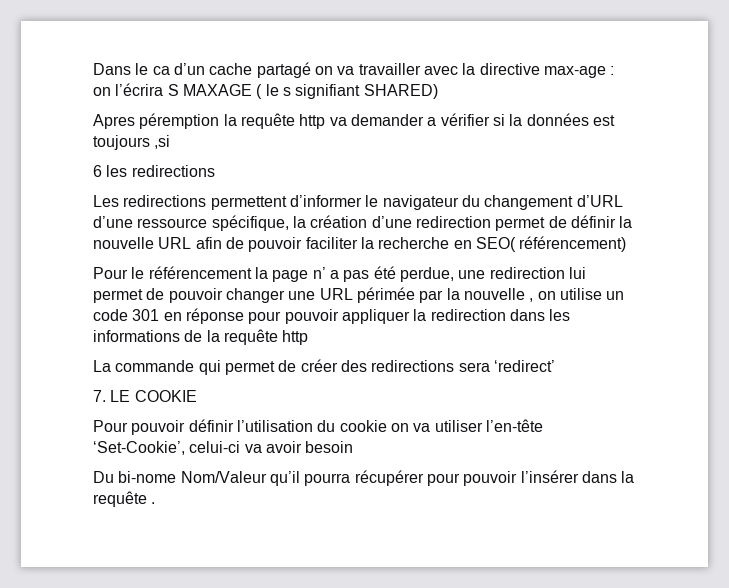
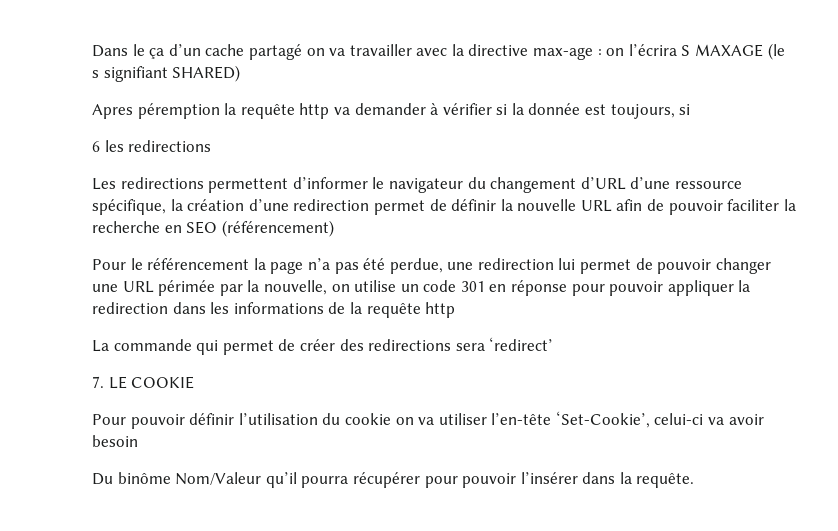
[152,66,170,75] ca -> [149,48,165,59] ça
[256,84,279,99] ( le -> [767,43,785,60] (le
[427,117,437,126] a -> [430,103,439,115] à
[526,113,615,126] [93,135,171,150] données est toujours ,si -> [528,103,691,119] donnée est toujours, si
[475,236,627,252] SEO( référencement) -> [186,220,334,237] SEO (référencement)
[312,267,339,279] n’ a -> [307,258,330,270] n’a
[463,288,534,302] nouvelle , -> [263,280,327,295] nouvelle,
[118,471,177,483] bi-nome -> [117,472,171,484] binôme
[93,491,156,507] requête . -> [636,473,695,488] requête.

